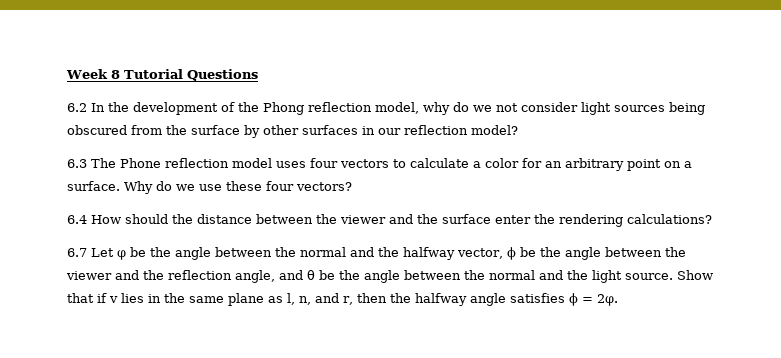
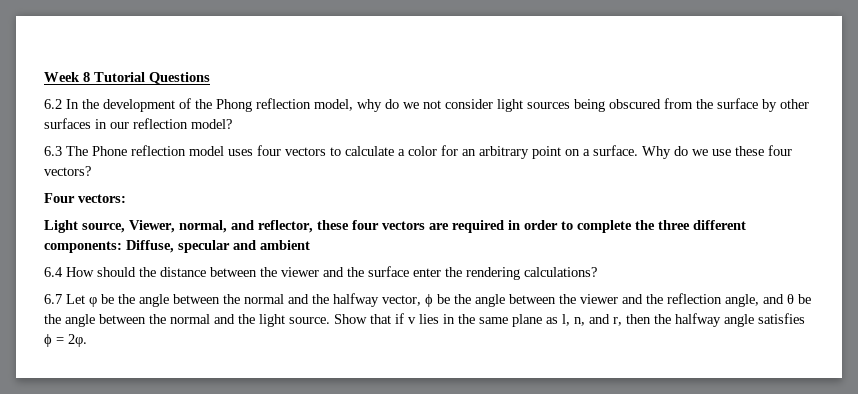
(352, 186) none -> [44,193,126,203] [44,220,746,233] [44,240,310,253] // Four vectors: // Light source, Viewer, normal, and reflector, these four vectors are required in order to complete the three different components: Diffuse, specular and ambient

